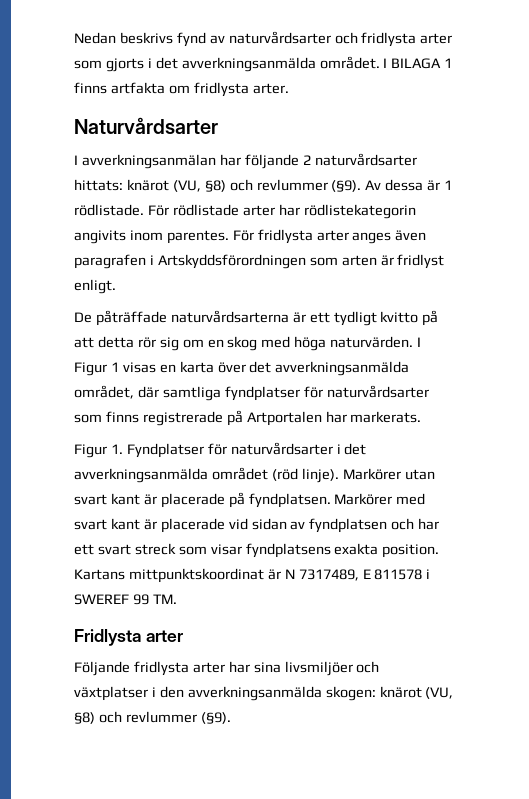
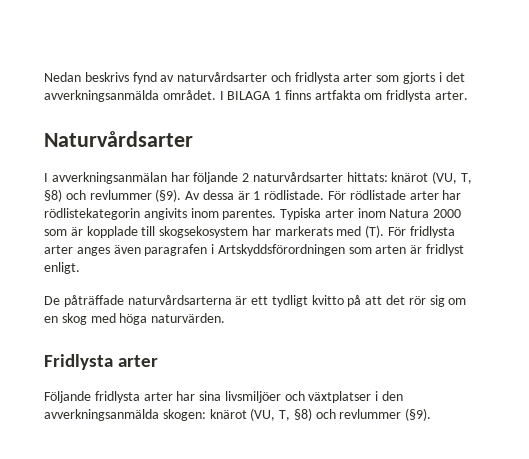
(201, 186) none -> [461,173,473,184] T,
(229, 237) none -> [280,208,462,220] [44,225,385,238] Typiska arter inom Natura 2000 som är kopplade till skogsekosystem har markerats med (T).
[97,336,134,348] detta -> [386,295,406,305] det
[417,337,422,347] [74,361,410,376] [74,385,429,401] [74,410,422,426] [74,442,367,458] [74,467,435,483] [74,492,426,508] [74,518,440,533] [74,543,440,558] [74,568,431,583] [74,594,177,605] I Figur 1 visas en karta över det avverkningsanmälda området, där samtliga fyndplatser för naturvårdsarter som finns registrerade på Artportalen har markerats. // Figur 1. Fyndplatser för naturvårdsarter i det avverkningsanmälda området (röd linje). Markörer utan svart kant är placerade på fyndplatsen. Markörer med svart kant är placerade vid sidan av fyndplatsen och har ett svart streck som visar fyndplatsens exakta position. Kartans mittpunktskoordinat är N 7317489, E 811578 i SWEREF 99 TM. -> (226, 318) none
(454, 693) none -> [279,410,291,421] T,

